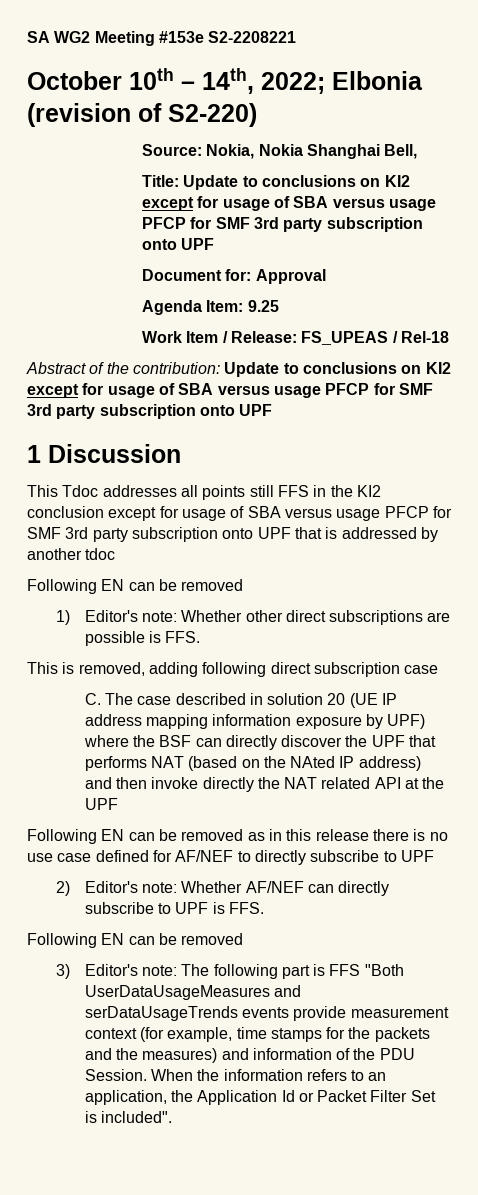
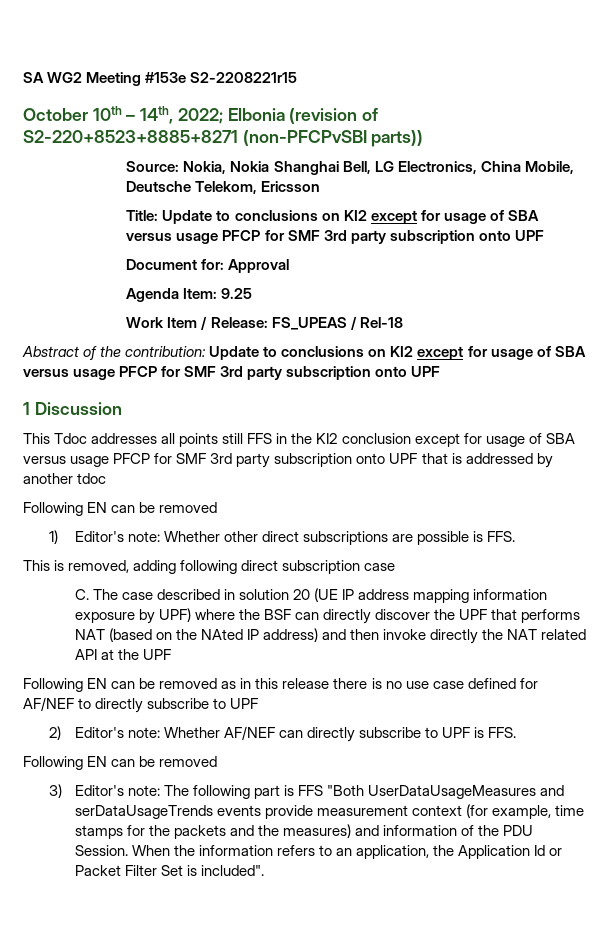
[208,31,297,43] S2-2208221 -> [190,72,298,83] S2-2208221r15
[168,103,257,127] S2-220) -> [23,130,424,147] S2-220+8523+8885+8271 (non-PFCPvSBI parts))
(418, 151) none -> [374,161,574,174] [126,181,321,194] LG Electronics, China Mobile, Deutsche Telekom, Ericsson

